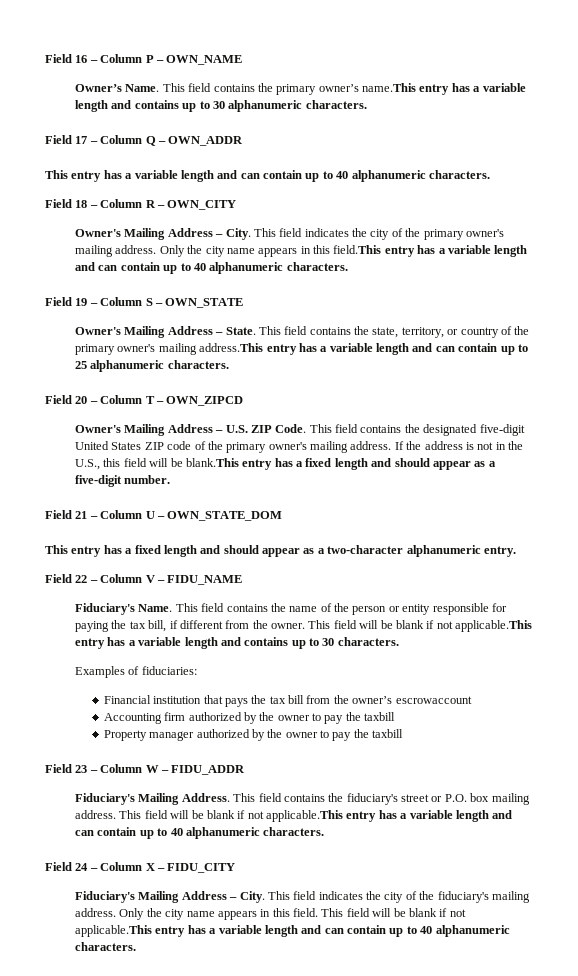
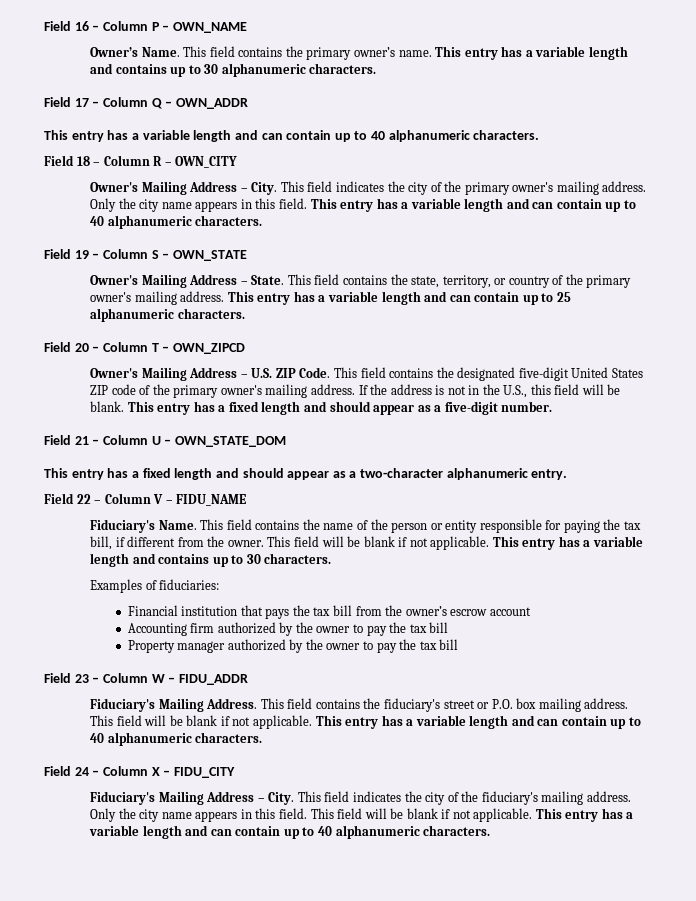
[362,83,417,92] name.This -> [398,46,462,57] name. This
[333,245,382,254] field.This -> [278,198,337,209] field. This
[199,343,264,352] address.This -> [180,291,254,302] address. This
[185,458,239,467] blank.This -> [90,401,154,412] blank. This
[455,620,533,632] applicable.This -> [430,536,519,550] applicable. This
[395,696,472,704] escrowaccount -> [450,607,531,616] escrow account
[364,712,396,721] taxbill -> [409,622,449,633] tax bill
[372,729,404,738] taxbill -> [419,639,459,650] tax bill
[266,810,344,822] applicable.This -> [252,715,342,729] applicable. This
[75,925,153,937] applicable.This -> [473,808,562,822] applicable. This

